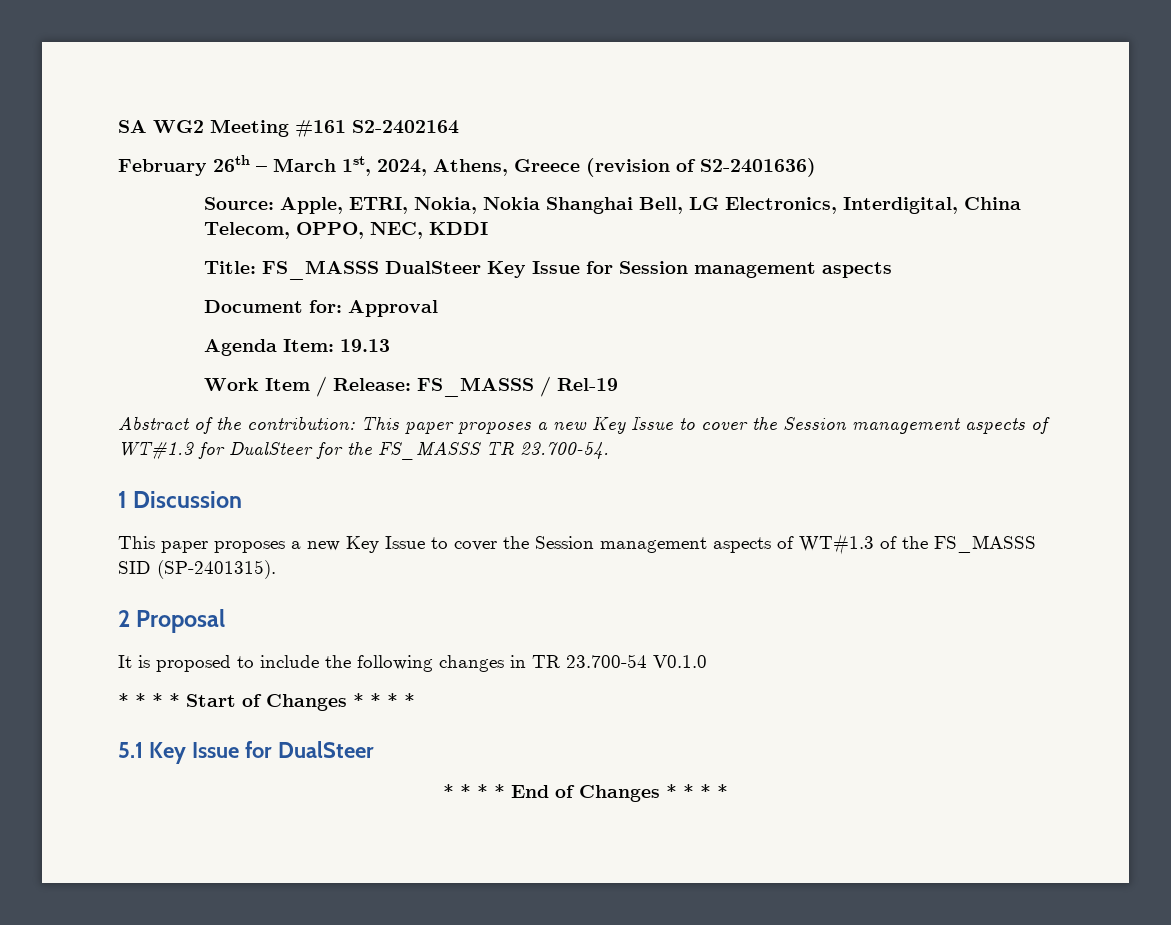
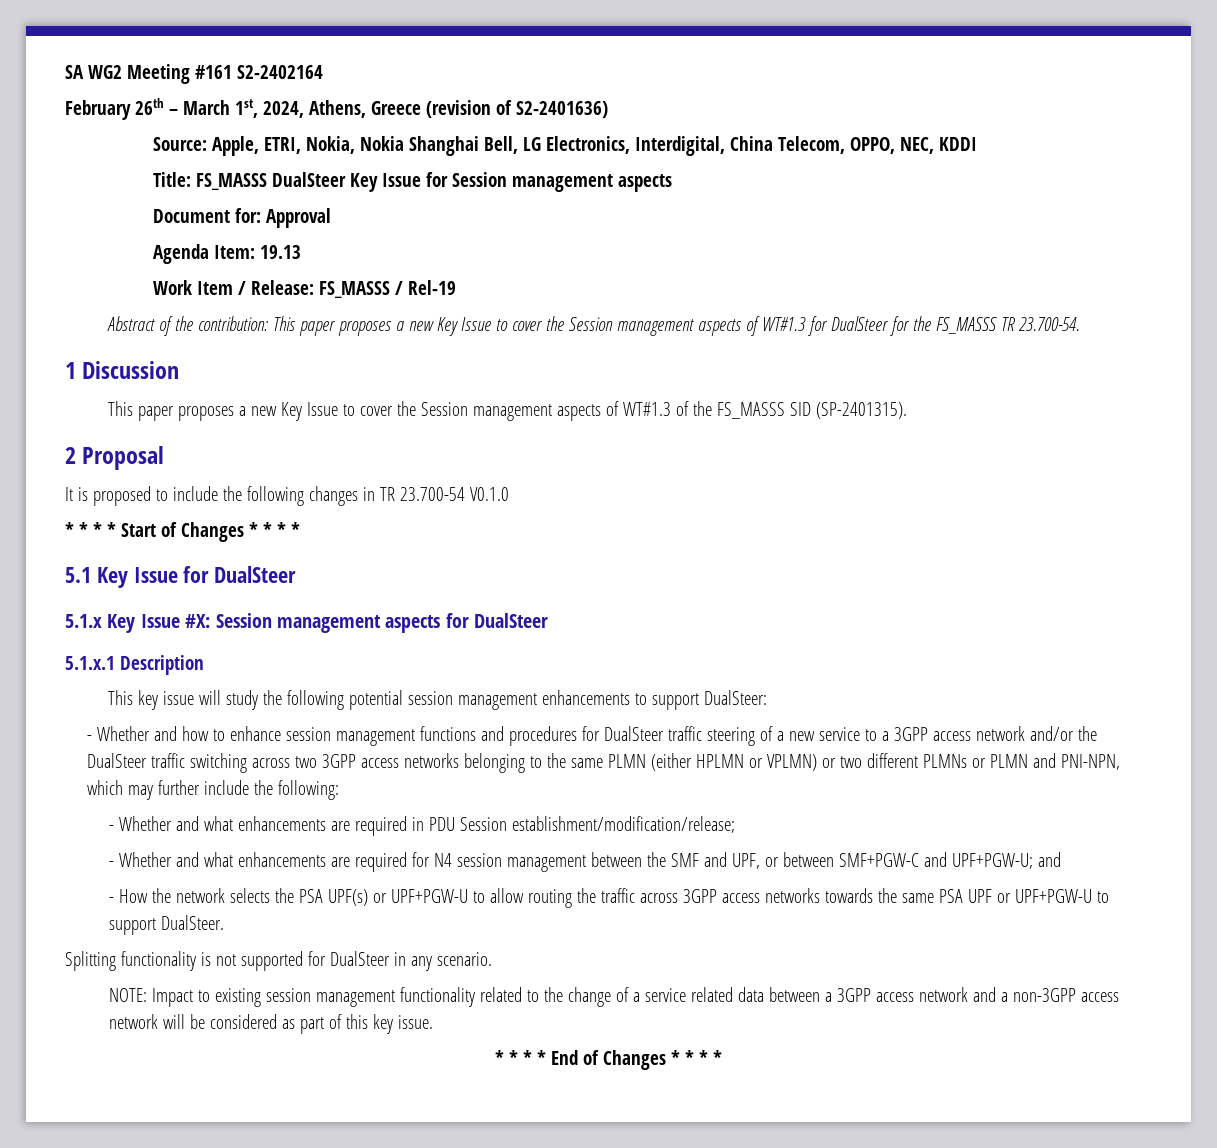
(374, 749) none -> [65,613,549,633] [65,655,204,675] [108,690,768,710] [86,726,1097,746] [86,753,1120,773] [86,780,339,800] [108,816,735,836] [108,852,1061,872] [108,888,1109,908] [108,915,224,935] [65,951,492,971] [108,987,1119,1007] [108,1014,433,1034] // 5.1.x Key Issue #X: Session management aspects for DualSteer // 5.1.x.1 Description // This key issue will study the following potential session management enhancements to support DualSteer: // - Whether and how to enhance session management functions and procedures for DualSteer traffic steering of a new service to a 3GPP access network and/or the DualSteer traffic switching across two 3GPP access networks belonging to the same PLMN (either HPLMN or VPLMN) or two different PLMNs or PLMN and PNI-NPN, which may further include the following: // - Whether and what enhancements are required in PDU Session establishment/modification/release; // - Whether and what enhancements are required for N4 session management between the SMF and UPF, or between SMF+PGW-C and UPF+PGW-U; and // - How the network selects the PSA UPF(s) or UPF+PGW-U to allow routing the traffic across 3GPP access networks towards the same PSA UPF or UPF+PGW-U to support DualSteer. // Splitting functionality is not supported for DualSteer in any scenario. // NOTE: Impact to existing session management functionality related to the change of a service related data between a 3GPP access network and a non-3GPP access network will be considered as part of this key issue.

